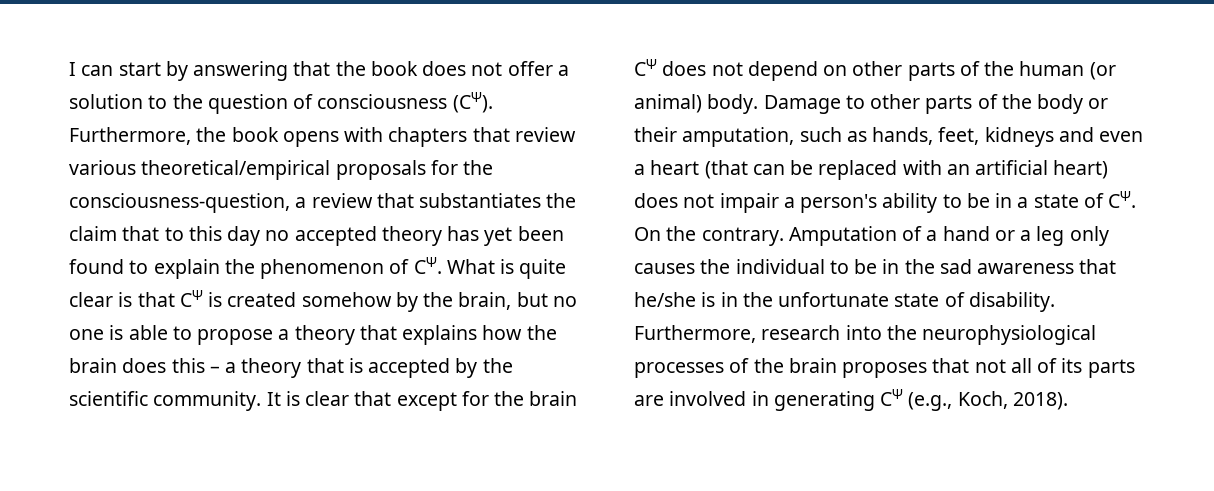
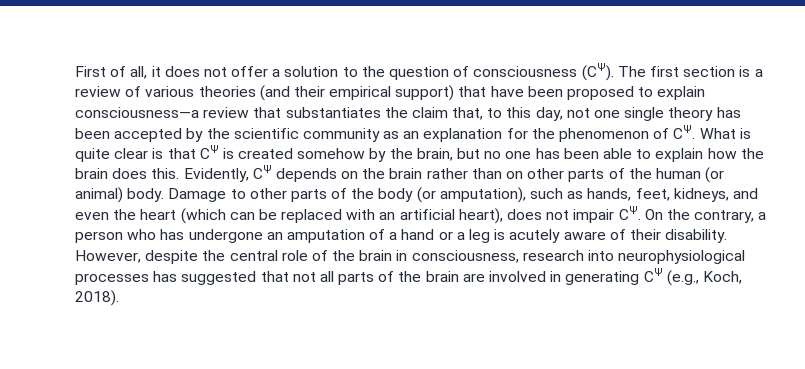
[69,61,418,81] I can start by answering that the book -> [75,66,161,79] First of all, it
[69,127,576,147] [69,160,494,180] [69,193,307,213] Furthermore, the book opens with chapters that review various theoretical/empirical proposals for the consciousness-question, a -> [617,66,763,77] [75,85,706,101] [75,107,199,118] The first section is a review of various theories (and their empirical support) that have been proposed to explain consciousness—a
[122,226,160,241] that -> [452,107,484,120] that,
[227,226,564,246] [69,259,220,279] day no accepted theory has yet been found to explain -> [535,107,741,121] [75,128,528,142] day, not one single theory has been accepted by the scientific community as an explanation for
[109,325,557,345] [69,358,513,378] [69,391,578,411] [634,59,818,81] is able to propose a theory that explains how the brain does this – a theory that is accepted by the scientific community. It is clear that except for the brain CΨ does not depend -> [535,148,764,162] [75,165,502,182] has been able to explain how the brain does this. Evidently, CΨ depends on the brain rather than
[1088,98,1109,109] [634,127,795,147] or their amputation, -> [416,187,526,203] (or amputation),
[984,127,1054,147] kidneys -> [673,188,729,202] kidneys,
[634,160,748,179] a heart (that -> [113,208,226,224] the heart (which
[1053,160,1109,179] heart) -> [458,208,503,224] heart),
[783,191,1137,213] [634,226,897,246] a person's ability to be in a state of CΨ. On the contrary. Amputation -> [618,206,767,223] [75,229,365,243] CΨ. On the contrary, a person who has undergone an amputation
[1069,226,1109,246] [634,259,1117,274] [634,292,1055,312] [634,325,1097,345] [634,358,1135,378] only causes the individual to be in the sad awareness that he/she is in the unfortunate state of disability. Furthermore, research into the neurophysiological processes of the brain proposes that not all of its parts -> [494,229,728,243] [75,250,746,264] [75,271,459,285] is acutely aware of their disability. However, despite the central role of the brain in consciousness, research into neurophysiological processes has suggested that not all parts of the brain

